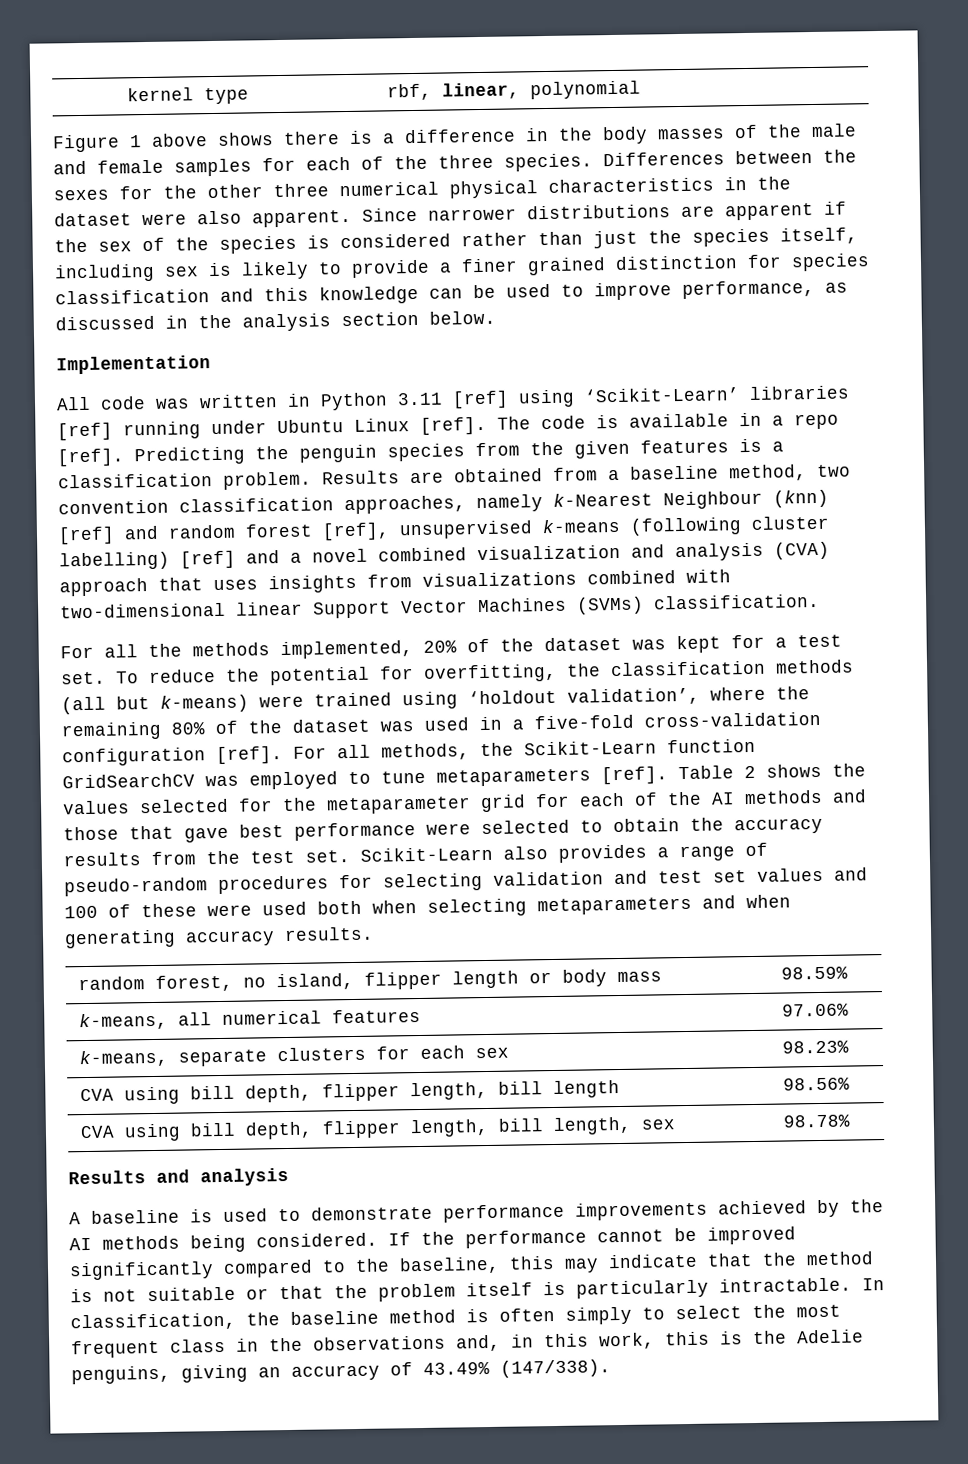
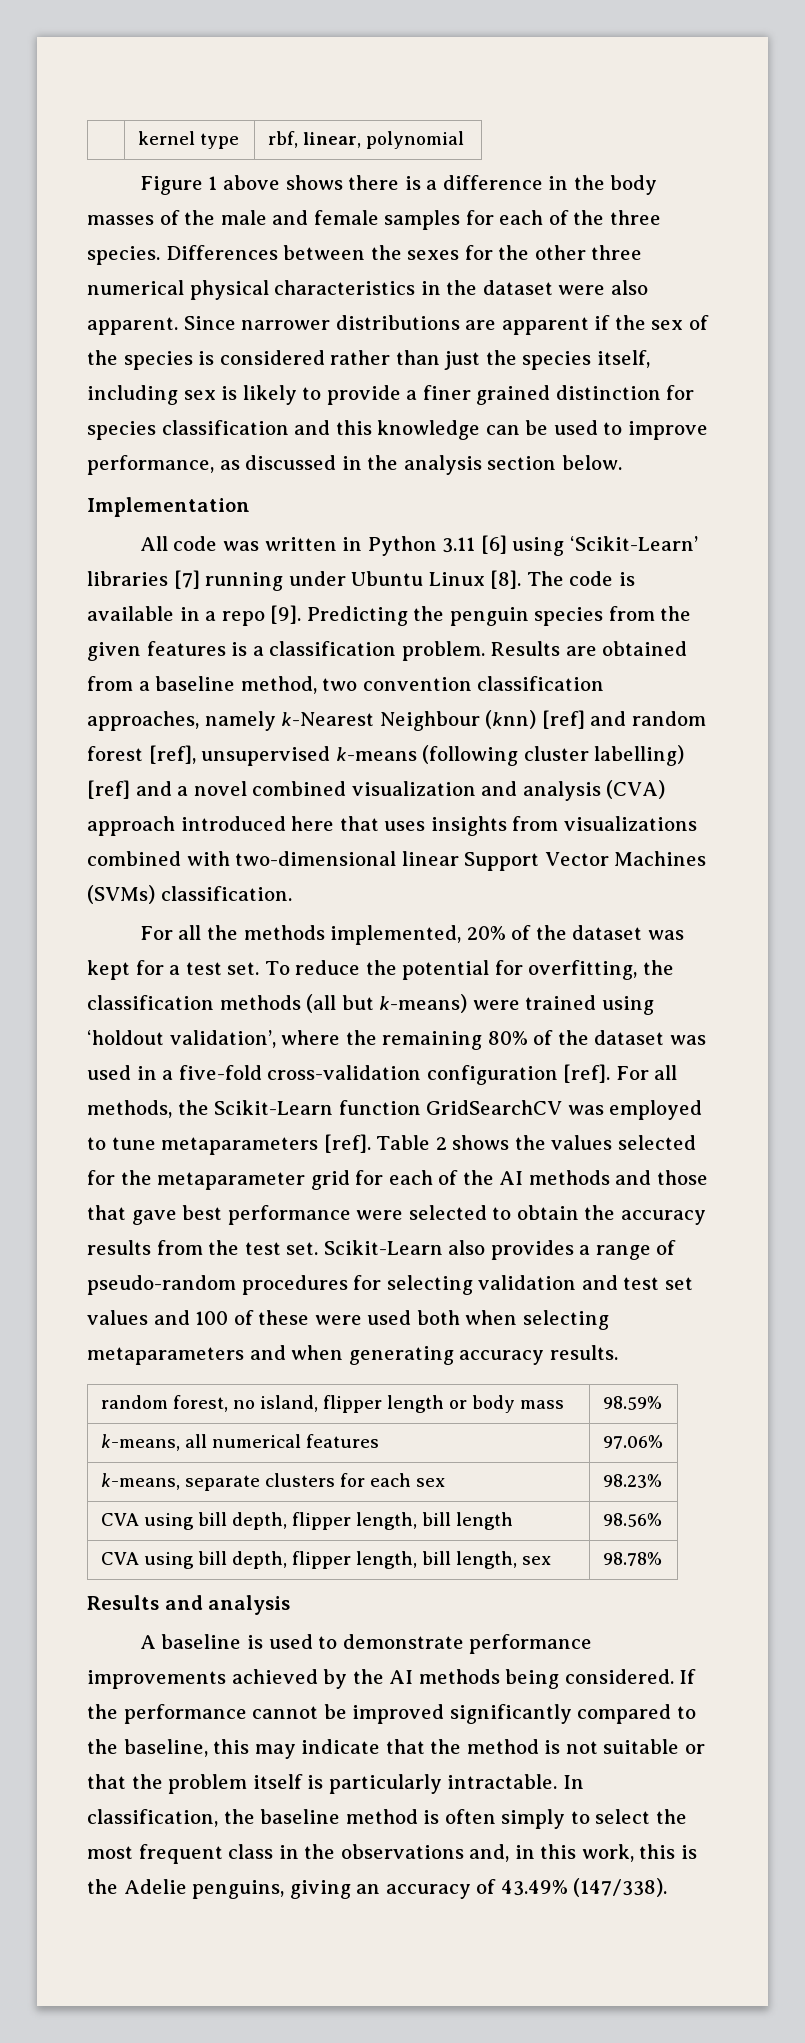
[452,390,509,409] [ref] -> [480,535,507,554] [6]
[57,422,113,441] [ref] -> [173,570,200,589] [7]
[420,416,487,435] [ref]. -> [490,570,522,589] [8].
[57,448,124,467] [ref]. -> [270,605,302,624] [9].
(148, 587) none -> [180,816,335,831] introduced here

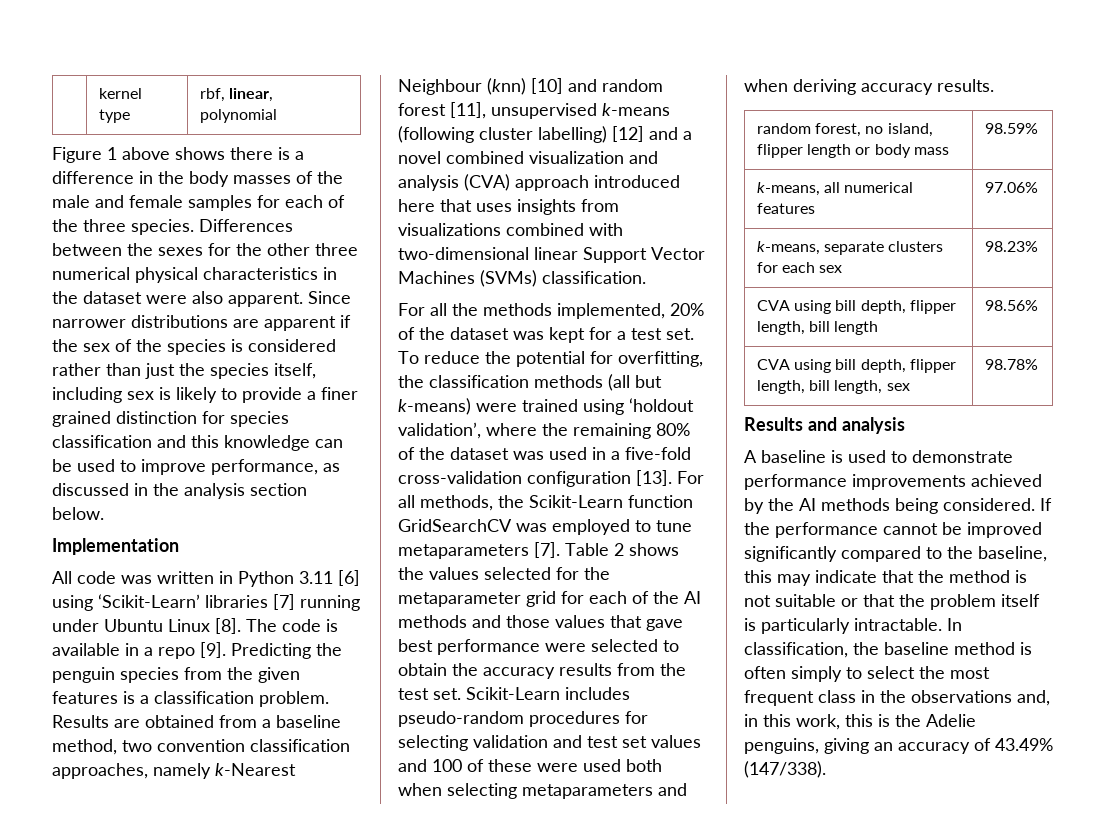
[541,710,585,729] [ref] -> [531,78,563,94] [10]
[148,745,196,764] [ref], -> [450,102,486,119] [11],
[87,780,130,799] [ref] -> [612,126,644,142] [12]
[563,1064,611,1083] [ref]. -> [636,470,672,486] [13].
[323,1134,371,1153] [ref]. -> [534,542,560,558] [7].
(708, 1177) none -> [555,615,605,628] values
[448,1240,677,1260] also provides a range of -> [565,687,630,700] includes
[348,1346,454,1365] generating -> [793,79,856,95] deriving

